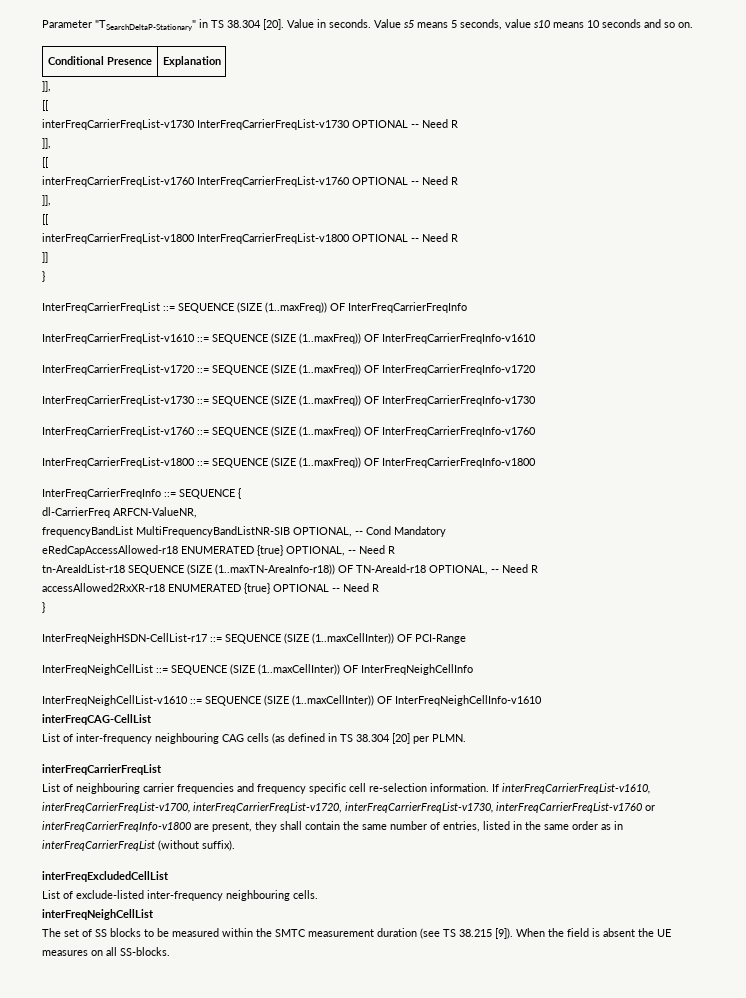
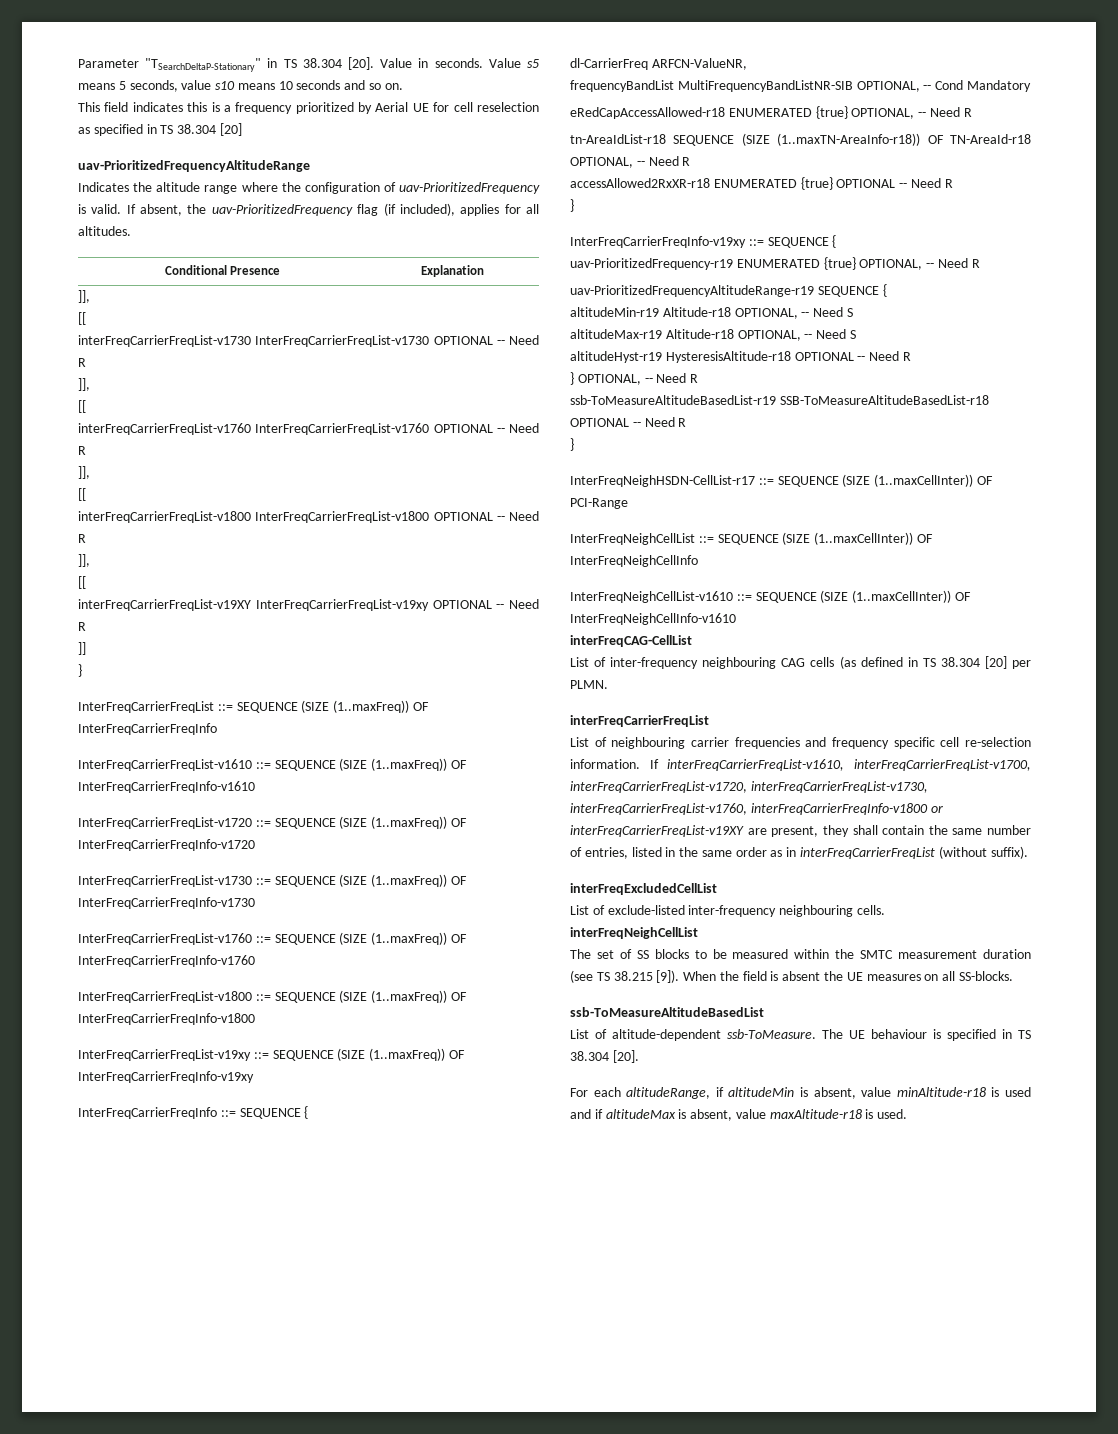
(693, 25) none -> [78,102,539,114] [78,123,242,136] [78,160,310,172] [78,182,540,194] [78,203,539,216] [78,226,131,236] // This field indicates this is a frequency prioritized by Aerial UE for cell reselection as specified in TS 38.304 [20] // uav-PrioritizedFrequencyAltitudeRange // Indicates the altitude range where the configuration of uav-PrioritizedFrequency is valid. If absent, the uav-PrioritizedFrequency flag (if included), applies for all altitudes.
(458, 238) none -> [78,554,90,567] [78,576,86,589] [78,599,539,611] [78,622,86,631] // ]], // [[ // interFreqCarrierFreqList-v19XY InterFreqCarrierFreqList-v19xy OPTIONAL -- Need R
(536, 462) none -> [78,1048,465,1061] [78,1071,254,1083] // InterFreqCarrierFreqList-v19xy ::= SEQUENCE (SIZE (1..maxFreq)) OF InterFreqCarrierFreqInfo-v19xy
(45, 607) none -> [570,235,837,248] [570,257,980,270] [570,284,887,297] [570,307,853,319] [570,329,856,341] [570,351,911,363] [570,372,699,385] [570,395,989,405] [570,417,687,427] [570,438,574,451] // InterFreqCarrierFreqInfo-v19xy ::= SEQUENCE { // uav-PrioritizedFrequency-r19 ENUMERATED {true} OPTIONAL, -- Need R // uav-PrioritizedFrequencyAltitudeRange-r19 SEQUENCE { // altitudeMin-r19 Altitude-r18 OPTIONAL, -- Need S // altitudeMax-r19 Altitude-r18 OPTIONAL, -- Need S // altitudeHyst-r19 HysteresisAltitude-r18 OPTIONAL -- Need R // } OPTIONAL, -- Need R // ssb-ToMeasureAltitudeBasedList-r19 SSB-ToMeasureAltitudeBasedList-r18 OPTIONAL -- Need R // }
[496,802,655,813] [42,821,191,832] interFreqCarrierFreqList-v1760 or interFreqCarrierFreqInfo-v1800 -> [570,803,943,815] [570,825,744,837] interFreqCarrierFreqList-v1760, interFreqCarrierFreqInfo-v1800 or interFreqCarrierFreqList-v19XY
(170, 951) none -> [570,1007,764,1017] [570,1029,1031,1041] [570,1050,639,1063] [570,1087,1031,1099] [570,1109,908,1121] // ssb-ToMeasureAltitudeBasedList // List of altitude-dependent ssb-ToMeasure. The UE behaviour is specified in TS 38.304 [20]. // For each altitudeRange, if altitudeMin is absent, value minAltitude-r18 is used and if altitudeMax is absent, value maxAltitude-r18 is used.

